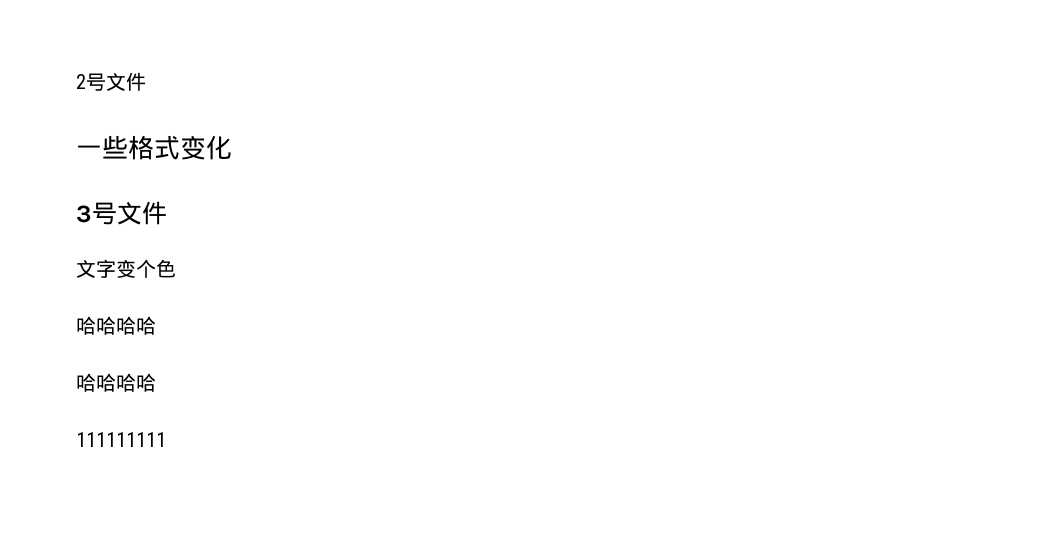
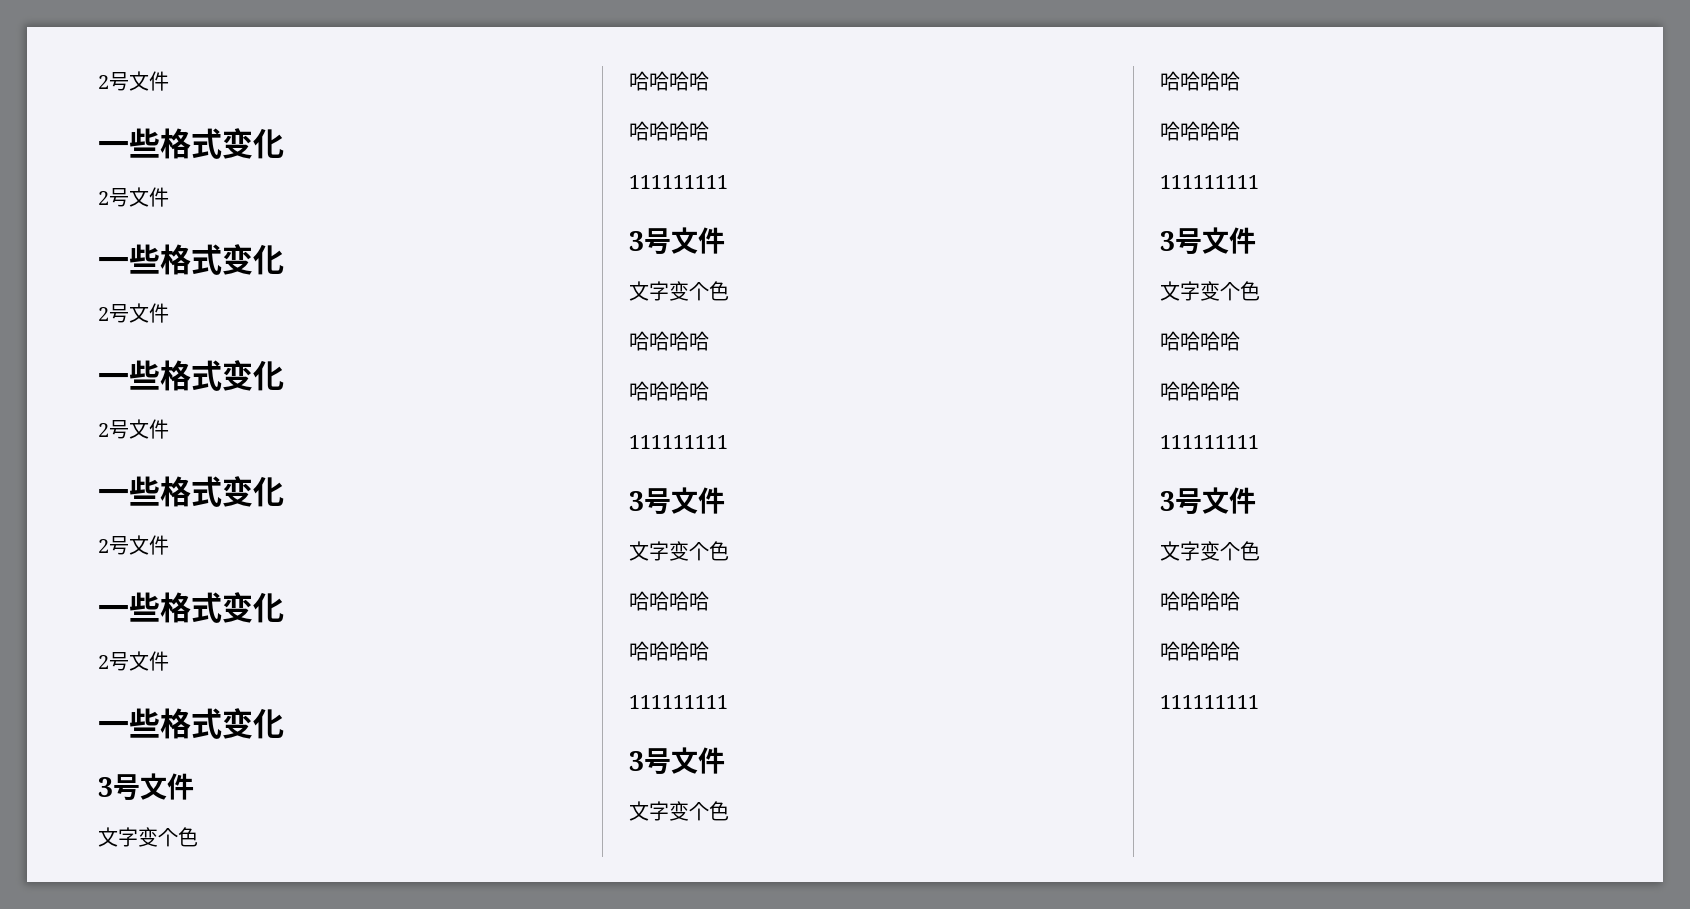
[76,72,146,91] [76,135,232,160] 2号文件 // 一些格式变化 -> [98,71,169,91] [98,128,284,159] [98,187,169,207] [98,244,284,275] [98,303,169,323] [98,360,284,391] [98,419,169,439] [98,476,284,507] [98,535,169,555] [98,592,284,623] [98,651,169,671] [98,708,284,739] 2号文件 // 一些格式变化 // 2号文件 // 一些格式变化 // 2号文件 // 一些格式变化 // 2号文件 // 一些格式变化 // 2号文件 // 一些格式变化 // 2号文件 // 一些格式变化
(166, 439) none -> [629,227,725,254] [629,281,729,301] [629,331,709,351] [629,381,709,401] [629,435,728,449] [629,487,725,514] [629,541,729,561] [629,591,709,611] [629,641,709,661] [629,695,728,709] [629,747,725,774] [629,801,729,821] [1160,71,1240,91] [1160,121,1240,141] [1160,175,1259,189] [1160,227,1256,254] [1160,281,1260,301] [1160,331,1240,351] [1160,381,1240,401] [1160,435,1259,449] [1160,487,1256,514] [1160,541,1260,561] [1160,591,1240,611] [1160,641,1240,661] [1160,695,1259,709] // 3号文件 // 文字变个色 // 哈哈哈哈 // 哈哈哈哈 // 111111111 // 3号文件 // 文字变个色 // 哈哈哈哈 // 哈哈哈哈 // 111111111 // 3号文件 // 文字变个色 // 哈哈哈哈 // 哈哈哈哈 // 111111111 // 3号文件 // 文字变个色 // 哈哈哈哈 // 哈哈哈哈 // 111111111 // 3号文件 // 文字变个色 // 哈哈哈哈 // 哈哈哈哈 // 111111111

